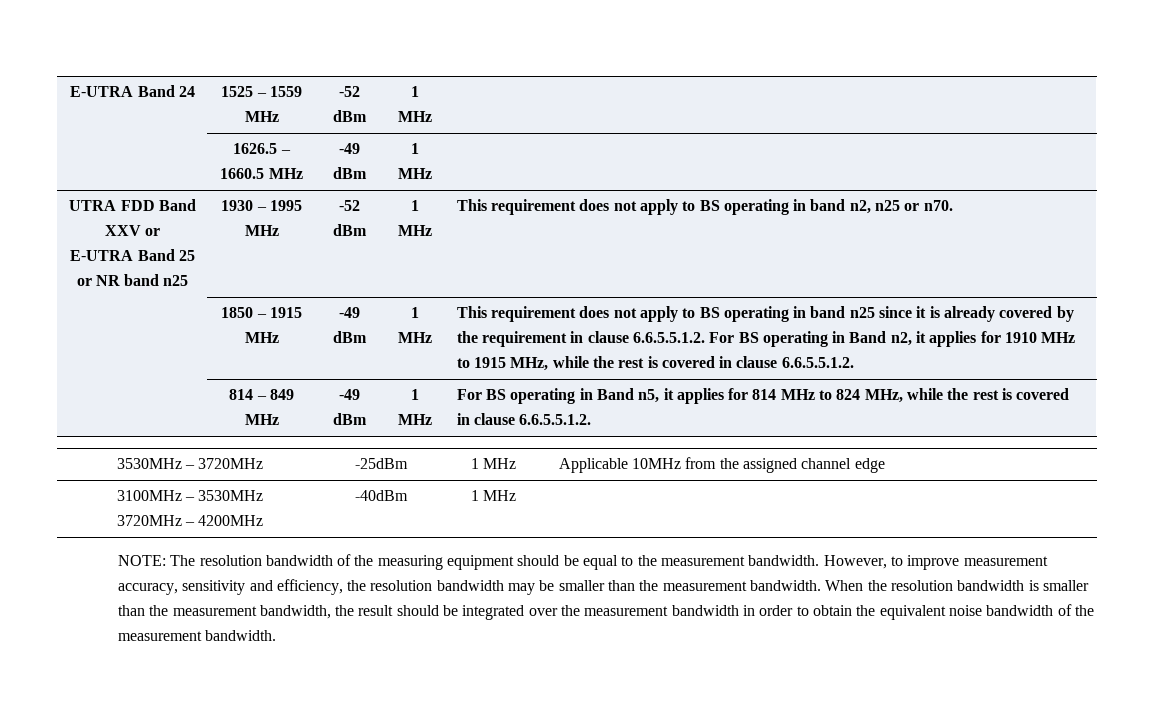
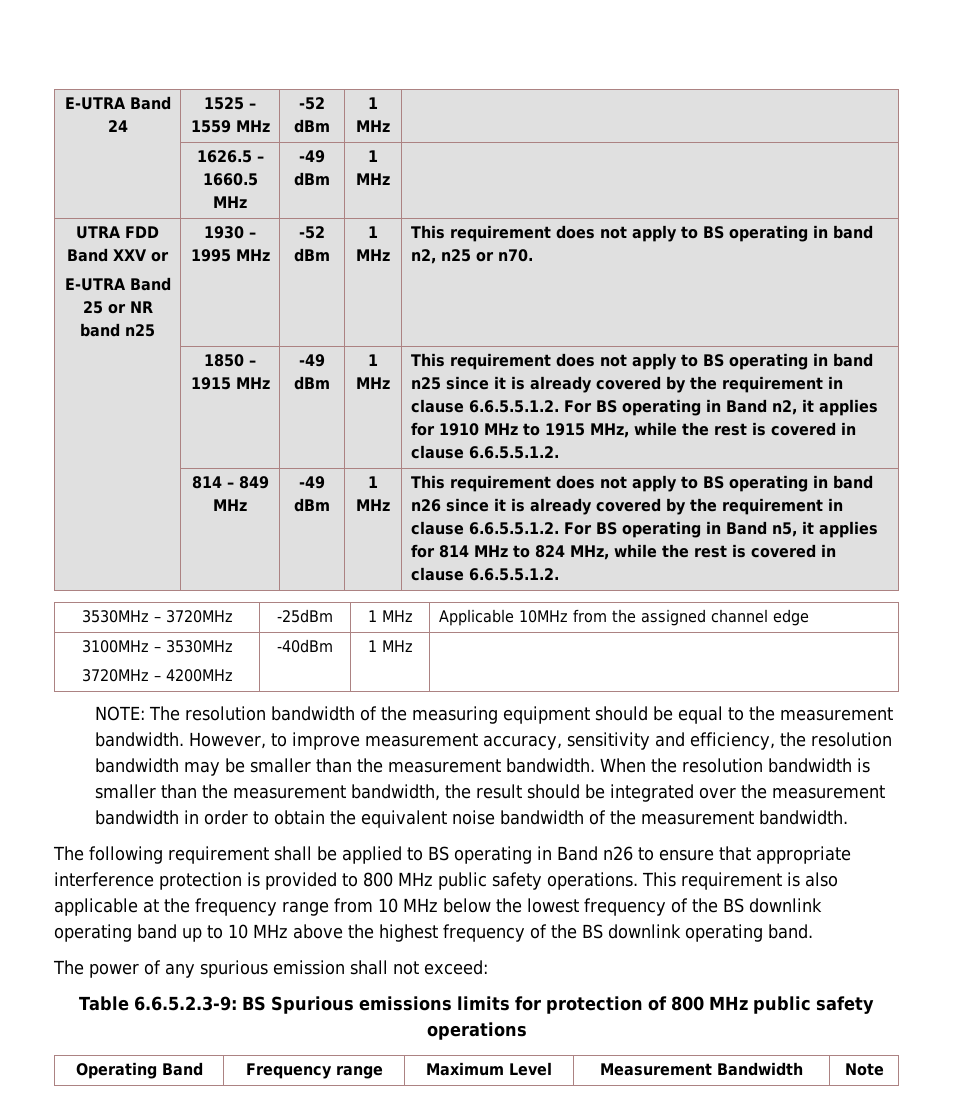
(432, 419) none -> [410,475,873,492] [410,498,843,515] [410,521,559,535] This requirement does not apply to BS operating in band n26 since it is already covered by the requirement in clause 6.6.5.5.1.2.
(277, 635) none -> [53,846,851,864] [54,872,838,890] [54,898,822,916] [54,924,813,942] [53,960,488,978] [78,996,875,1014] [426,1022,527,1040] [75,1062,203,1079] [245,1063,383,1079] [426,1062,552,1076] [600,1062,803,1076] [844,1063,884,1076] // The following requirement shall be applied to BS operating in Band n26 to ensure that appropriate interference protection is provided to 800 MHz public safety operations. This requirement is also applicable at the frequency range from 10 MHz below the lowest frequency of the BS downlink operating band up to 10 MHz above the highest frequency of the BS downlink operating band. // The power of any spurious emission shall not exceed: // Table 6.6.5.2.3-9: BS Spurious emissions limits for protection of 800 MHz public safety operations // Operating Band | Frequency range | Maximum Level | Measurement Bandwidth | Note

